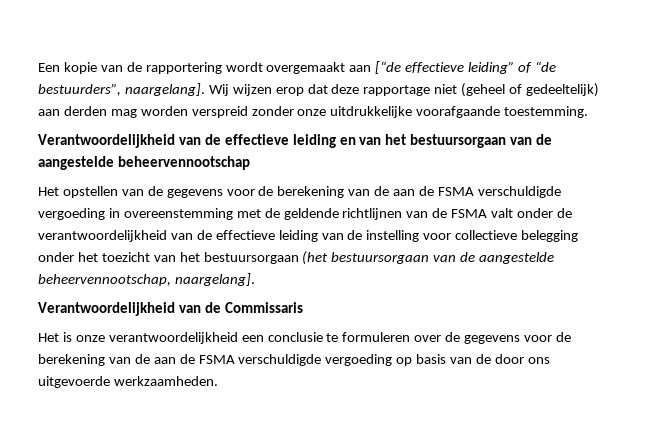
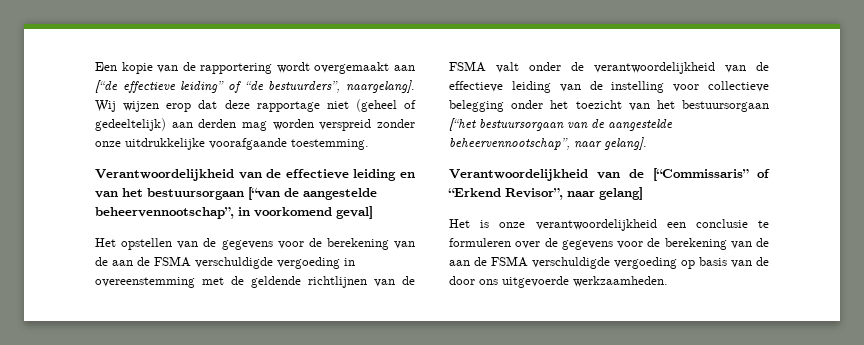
[510,134,553,145] [38,156,250,170] van de aangestelde beheervennootschap -> [248,187,377,200] [95,206,373,219] [“van de aangestelde beheervennootschap”, in voorkomend geval]
[302,251,555,265] [38,273,255,286] [38,302,303,316] (het bestuursorgaan van de aangestelde beheervennootschap, naargelang]. // Verantwoordelijkheid van de Commissaris -> [449,118,673,131] [449,137,647,150] [449,168,770,181] [448,187,643,200] [“het bestuursorgaan van de aangestelde beheervennootschap”, naar gelang]. // Verantwoordelijkheid van de [“Commissaris” of “Erkend Revisor”, naar gelang]

